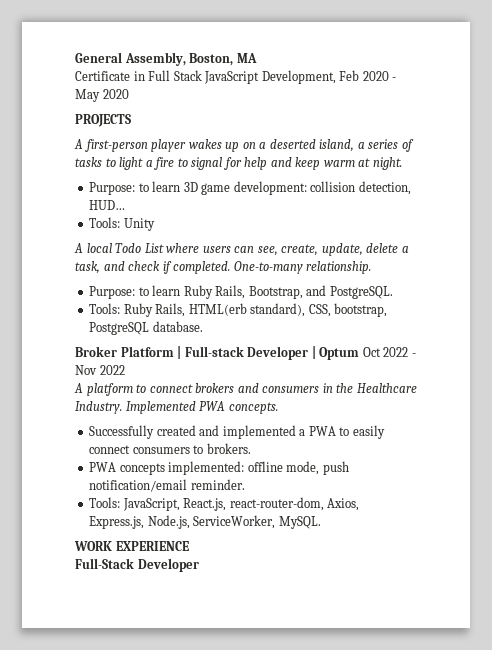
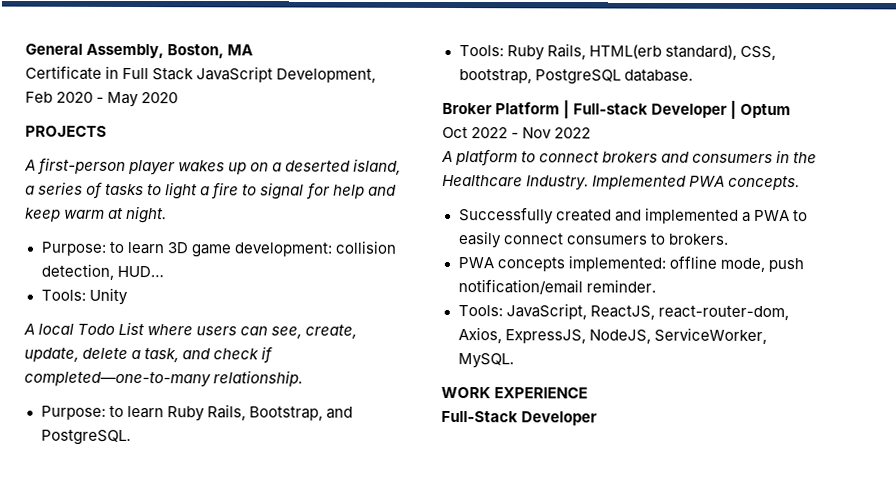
[173,261,303,274] completed. One-to-many -> [24,371,211,388] completed—one-to-many
[183,498,227,511] React.js, -> [589,305,655,320] ReactJS,
[89,515,190,529] Express.js, Node.js, -> [504,329,651,344] ExpressJS, NodeJS,

